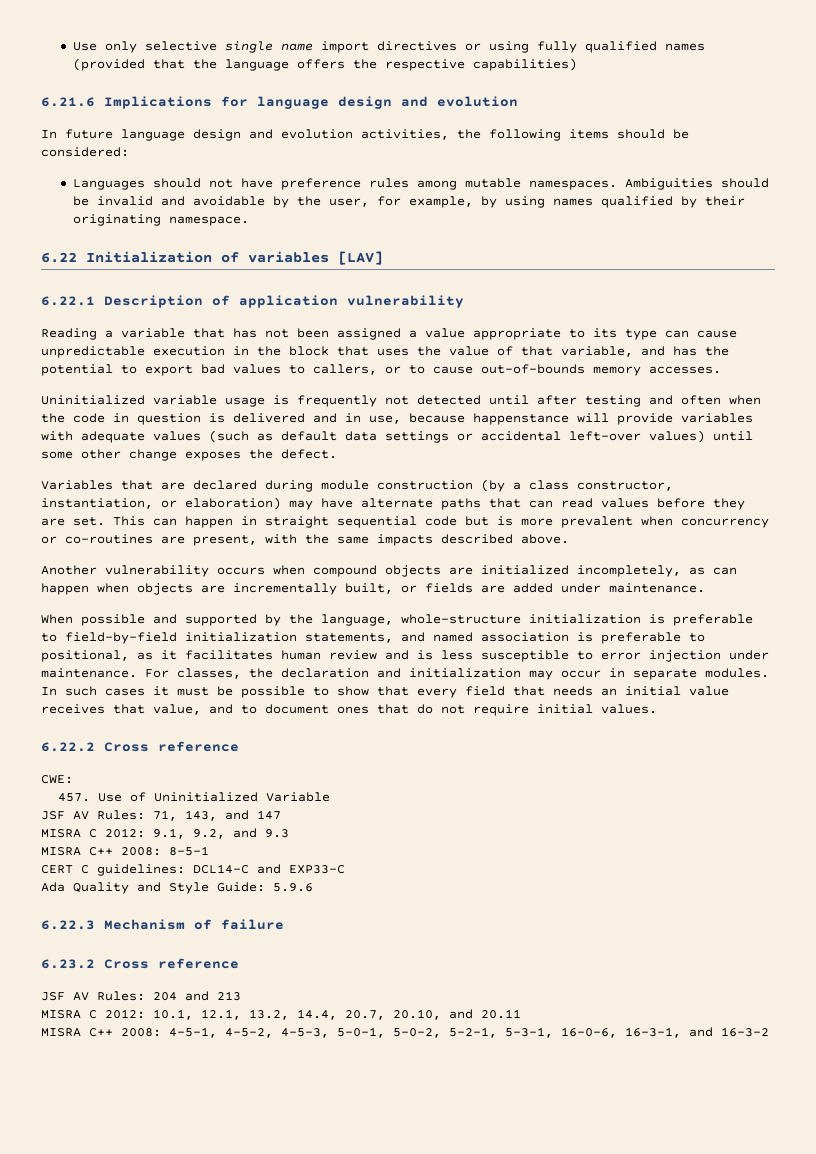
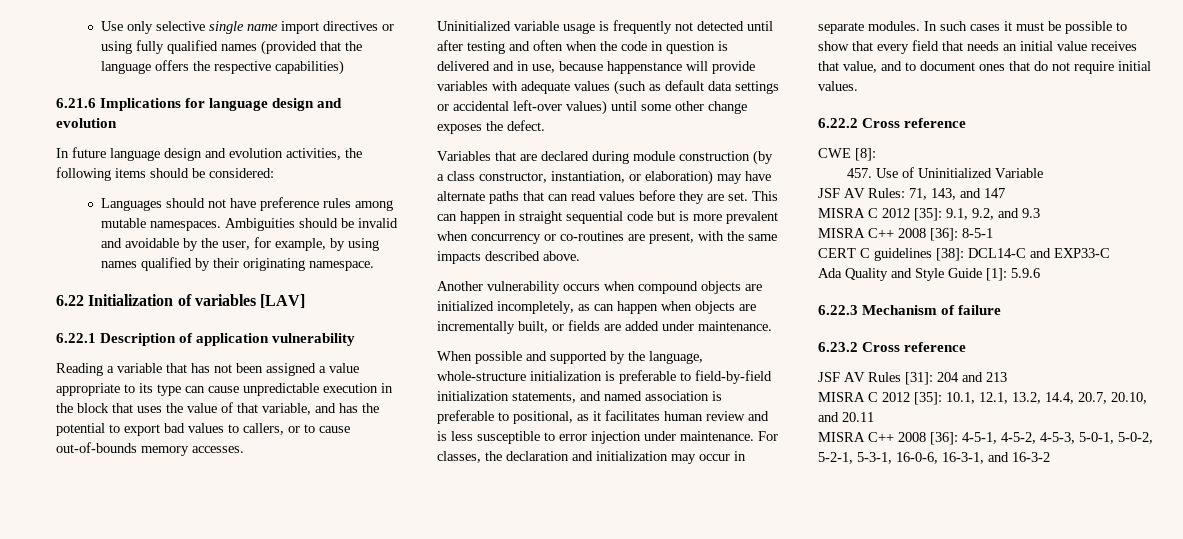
[41,775,73,784] CWE: -> [818,148,876,161] CWE [8]:
[105,828,145,838] 2012: -> [882,208,942,221] 2012 [35]:
[121,847,161,856] 2008: -> [898,228,958,241] 2008 [36]:
[97,864,185,876] guidelines: -> [874,248,964,261] guidelines [38]:
[217,882,265,892] Guide: -> [948,268,1007,281] Guide [1]:
[97,991,145,1001] Rules: -> [868,372,933,385] Rules [31]:
[105,1009,145,1019] 2012: -> [882,392,942,405] 2012 [35]:
[121,1028,161,1037] 2008: -> [898,432,958,445] 2008 [36]:

